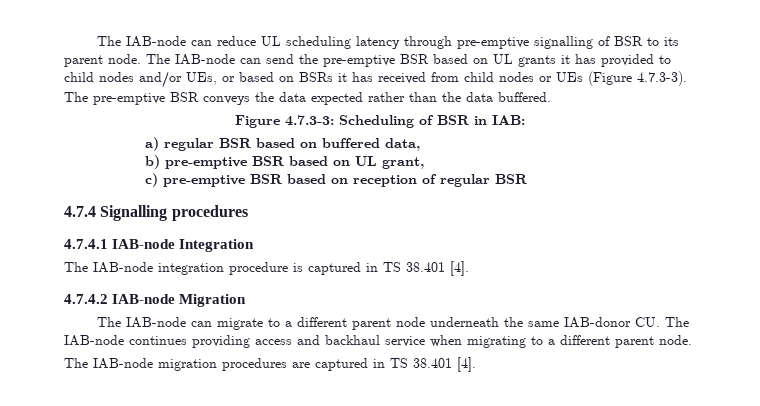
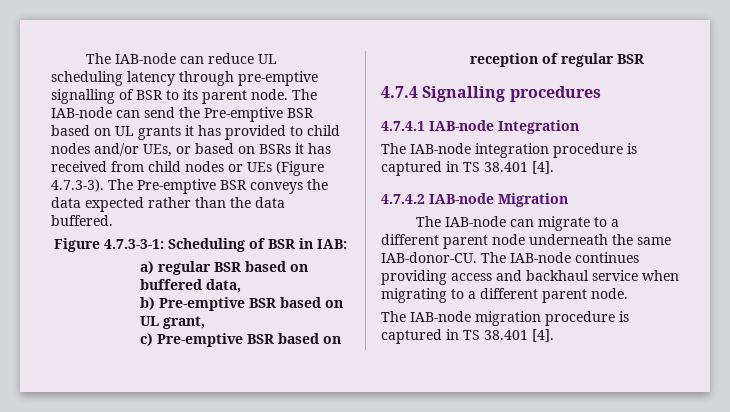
[323,55,395,67] pre-emptive -> [204,107,283,122] Pre-emptive
[93,93,165,105] pre-emptive -> [137,179,216,194] Pre-emptive
[285,115,334,126] 4.7.3-3: -> [103,239,164,249] 4.7.3-3-1:
[164,157,247,169] pre-emptive -> [159,297,246,311] Pre-emptive
[162,175,245,187] pre-emptive -> [157,333,244,347] Pre-emptive
[563,317,660,328] IAB-donor CU. -> [381,252,477,263] IAB-donor-CU.
[222,358,310,371] procedures are -> [545,311,629,326] procedure is

